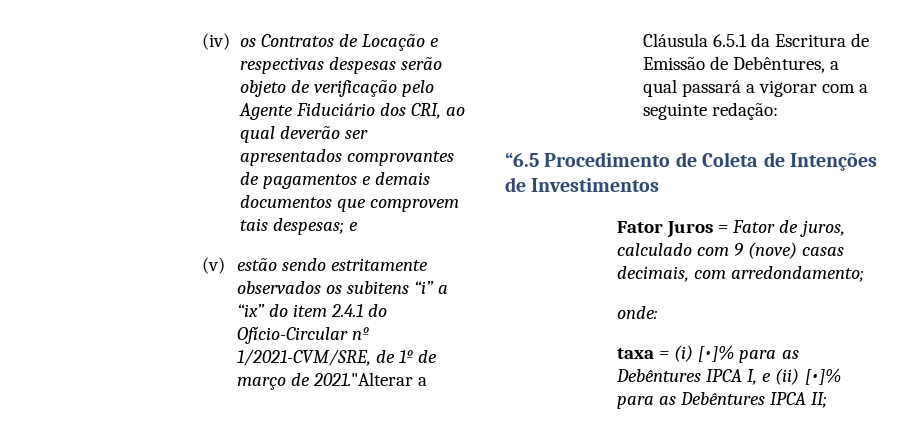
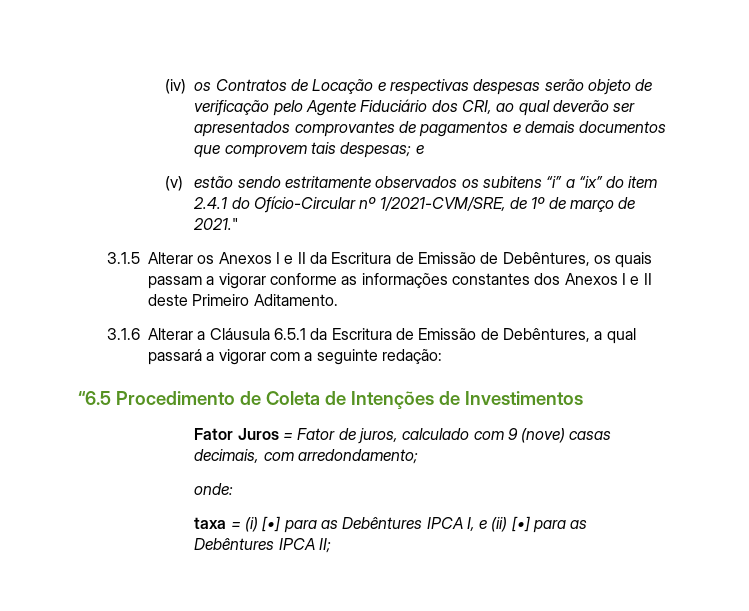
[313,372,414,386] 2021."Alterar -> [193,218,239,230] [107,252,653,268] [148,273,652,289] [148,294,338,306] [107,328,194,340] 2021." // 3.1.5 Alterar os Anexos I e II da Escritura de Emissão de Debêntures, os quais passam a vigorar conforme as informações constantes dos Anexos I e II deste Primeiro Aditamento. // 3.1.6 Alterar
[698,345,735,362] [•]% -> [262,516,281,532] [•]
[804,368,841,385] [•]% -> [511,516,530,532] [•]

